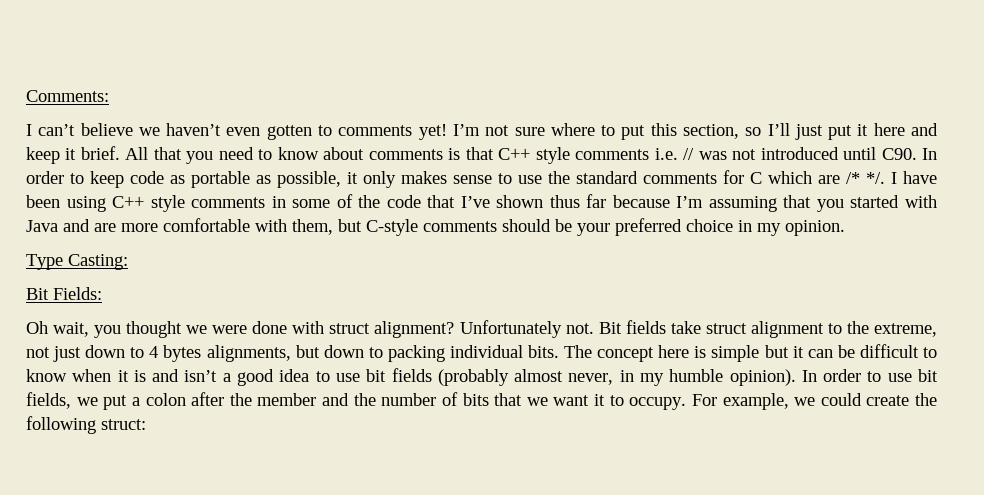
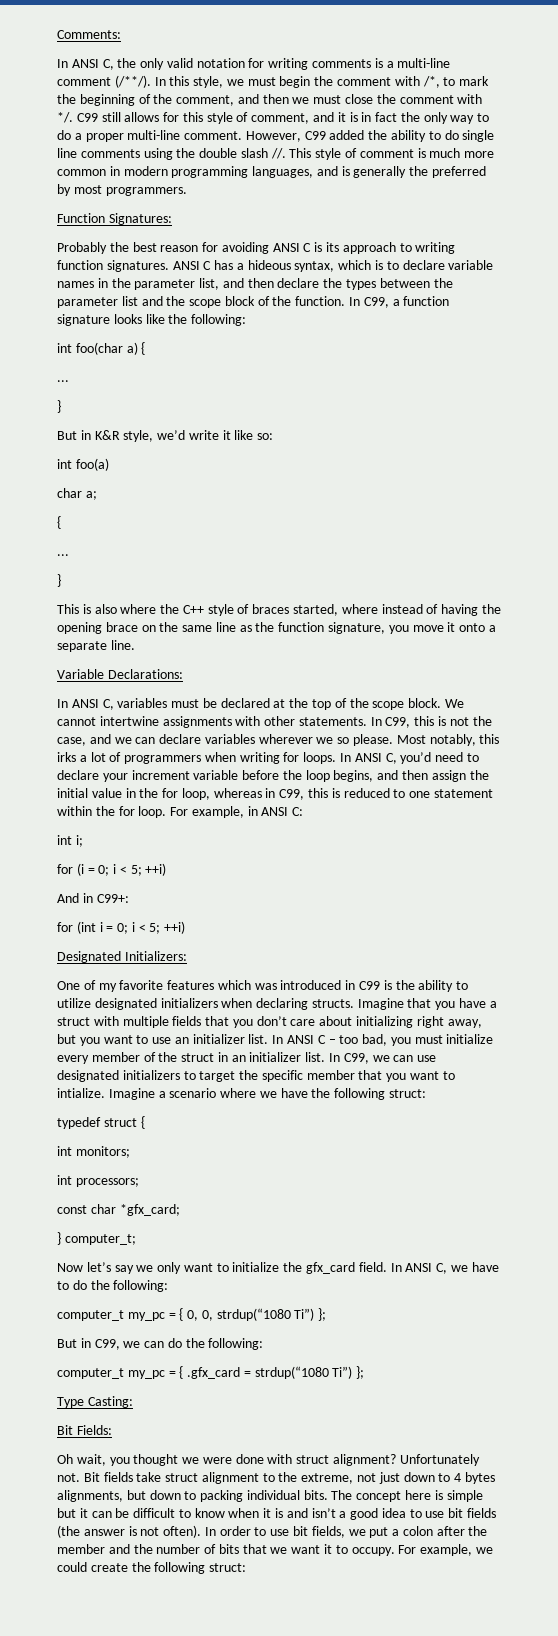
[26,123,938,140] [26,146,938,164] [26,170,937,188] [26,194,937,212] [26,218,845,236] I can’t believe we haven’t even gotten to comments yet! I’m not sure where to put this section, so I’ll just put it here and keep it brief. All that you need to know about comments is that C++ style comments i.e. // was not introduced until C90. In order to keep code as portable as possible, it only makes sense to use the standard comments for C which are /* */. I have been using C++ style comments in some of the code that I’ve shown thus far because I’m assuming that you started with Java and are more comfortable with them, but C-style comments should be your preferred choice in my opinion. -> [57,58,451,70] [57,75,490,88] [57,94,483,106] [57,112,490,124] [57,130,495,142] [57,148,495,160] [57,166,487,178] [57,184,187,196] [57,213,172,225] [57,242,456,254] [57,260,494,272] [57,278,453,290] [57,296,450,308] [57,314,247,326] [57,342,146,355] [57,380,69,382] [57,400,61,413] [57,430,274,442] [57,458,109,471] [57,488,97,500] [57,516,61,529] [57,554,69,556] [57,574,61,587] [57,604,501,616] [57,622,496,634] [57,640,135,652] [57,669,183,679] [57,698,464,710] [57,716,492,728] [57,734,500,746] [57,752,479,764] [57,770,489,782] [57,788,493,800] [57,806,304,818] [57,835,83,847] [57,863,167,876] [57,893,129,903] [57,921,186,934] [57,951,187,963] [57,980,469,992] [57,998,497,1010] [57,1016,482,1028] [57,1034,494,1046] [57,1052,437,1064] [57,1070,455,1082] [57,1088,427,1100] [57,1116,145,1129] [57,1146,130,1158] [57,1175,139,1187] [57,1204,180,1216] [57,1232,136,1245] [57,1262,499,1274] [57,1280,169,1292] [57,1308,327,1321] [57,1338,264,1350] [57,1366,365,1379] In ANSI C, the only valid notation for writing comments is a multi-line comment (/**/). In this style, we must begin the comment with /*, to mark the beginning of the comment, and then we must close the comment with */. C99 still allows for this style of comment, and it is in fact the only way to do a proper multi-line comment. However, C99 added the ability to do single line comments using the double slash //. This style of comment is much more common in modern programming languages, and is generally the preferred by most programmers. // Function Signatures: // Probably the best reason for avoiding ANSI C is its approach to writing function signatures. ANSI C has a hideous syntax, which is to declare variable names in the parameter list, and then declare the types between the parameter list and the scope block of the function. In C99, a function signature looks like the following: // int foo(char a) { // ... // } // But in K&R style, we’d write it like so: // int foo(a) // char a; // { // ... // } // This is also where the C++ style of braces started, where instead of having the opening brace on the same line as the function signature, you move it onto a separate line. // Variable Declarations: // In ANSI C, variables must be declared at the top of the scope block. We cannot intertwine assignments with other statements. In C99, this is not the case, and we can declare variables wherever we so please. Most notably, this irks a lot of programmers when writing for loops. In ANSI C, you’d need to declare your increment variable before the loop begins, and then assign the initial value in the for loop, whereas in C99, this is reduced to one statement within the for loop. For example, in ANSI C: // int i; // for (i = 0; i < 5; ++i) // And in C99+: // for (int i = 0; i < 5; ++i) // Designated Initializers: // One of my favorite features which was introduced in C99 is the ability to utilize designated initializers when declaring structs. Imagine that you have a struct with multiple fields that you don’t care about initializing right away, but you want to use an initializer list. In ANSI C – too bad, you must initialize every member of the struct in an initializer list. In C99, we can use designated initializers to target the specific member that you want to intialize. Imagine a scenario where we have the following struct: // typedef struct { // int monitors; // int processors; // const char *gfx_card; // } computer_t; // Now let’s say we only want to initialize the gfx_card field. In ANSI C, we have to do the following: // computer_t my_pc = { 0, 0, strdup(“1080 Ti”) }; // But in C99, we can do the following: // computer_t my_pc = { .gfx_card = strdup(“1080 Ti”) };
[437,369,796,386] (probably almost never, in my humble opinion). -> [57,1525,202,1538] (the answer is not often).

